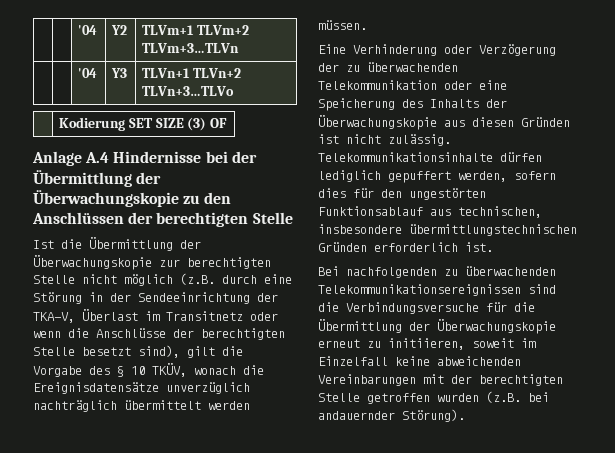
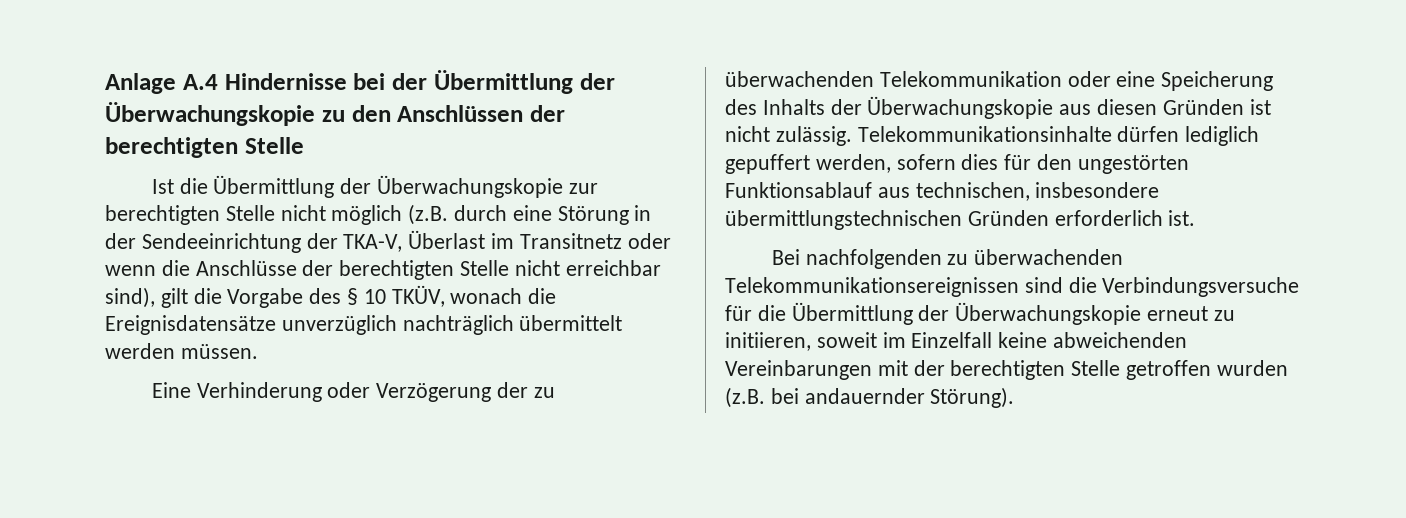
[78,25,98,35] [111,25,128,35] [142,25,249,35] [142,43,240,53] [78,68,98,78] [111,68,128,78] [142,68,241,78] [142,86,235,96] [59,117,228,131] | | '04 | Y2 | TLVm+1 TLVm+2 TLVm+3…TLVn // | | '04 | Y3 | TLVn+1 TLVn+2 TLVn+3…TLVo // | Kodierung SET SIZE (3) OF // -> (105, 83) none
[82,347,131,356] besetzt -> [514,260,661,276] nicht erreichbar

